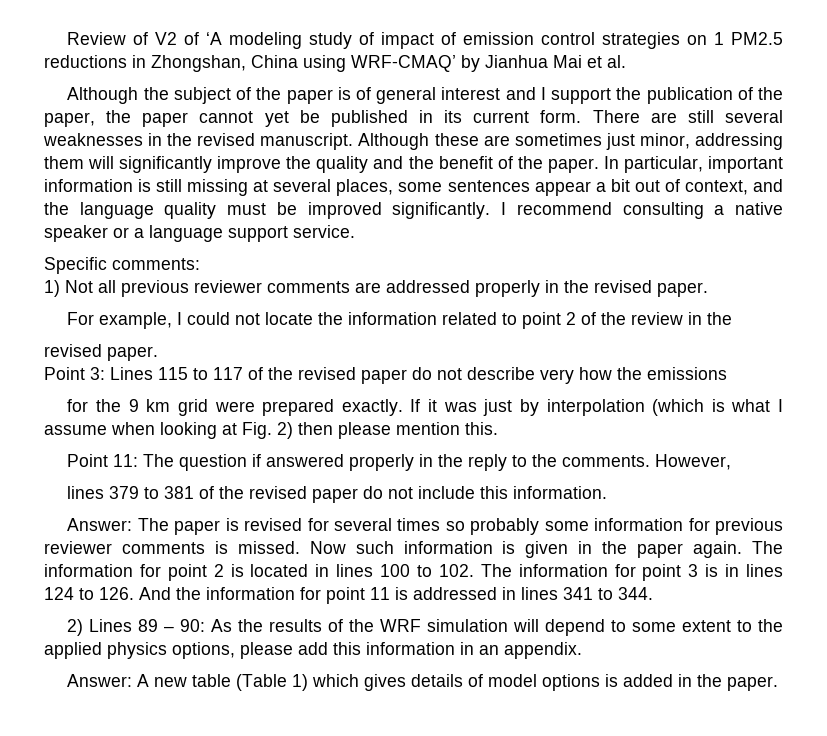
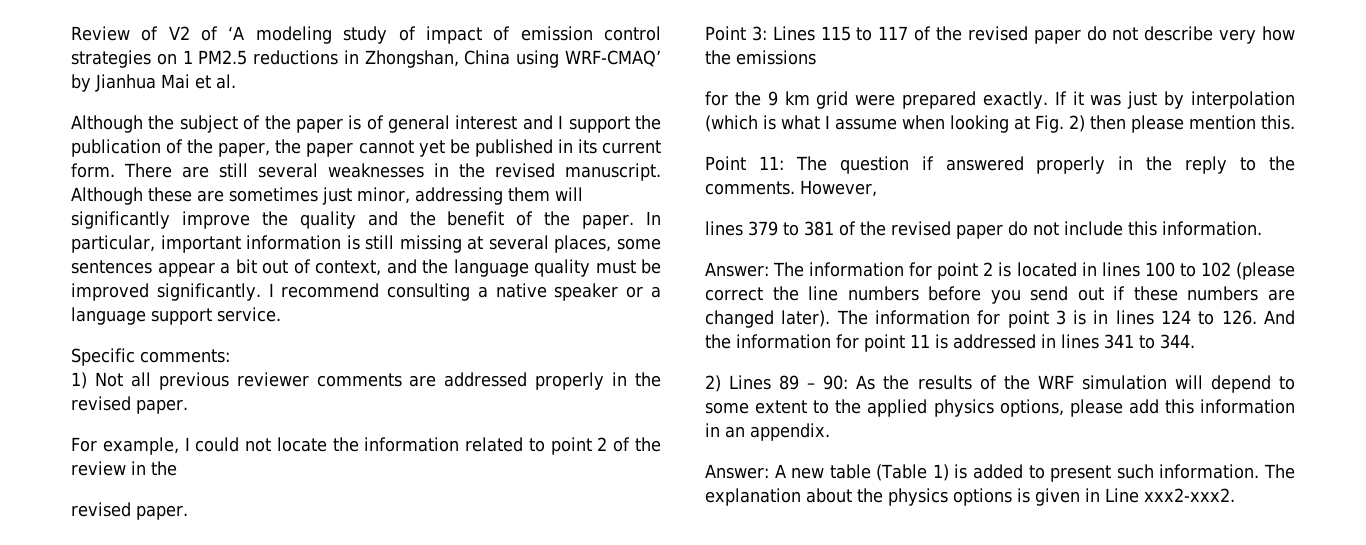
[174,518,783,535] [44,541,783,558] paper is revised for several times so probably some information for previous reviewer comments is missed. Now such information is given in the paper again. The -> (805, 269) none
[438,564,474,577] 102. -> [1200,262,1295,280] [705,286,1295,304] [705,310,831,328] 102 (please correct the line numbers before you send out if these numbers are changed later).
[312,674,779,691] which gives details of model options is added in the paper. -> [954,464,1295,482] [705,488,1235,506] is added to present such information. The explanation about the physics options is given in Line xxx2-xxx2.

